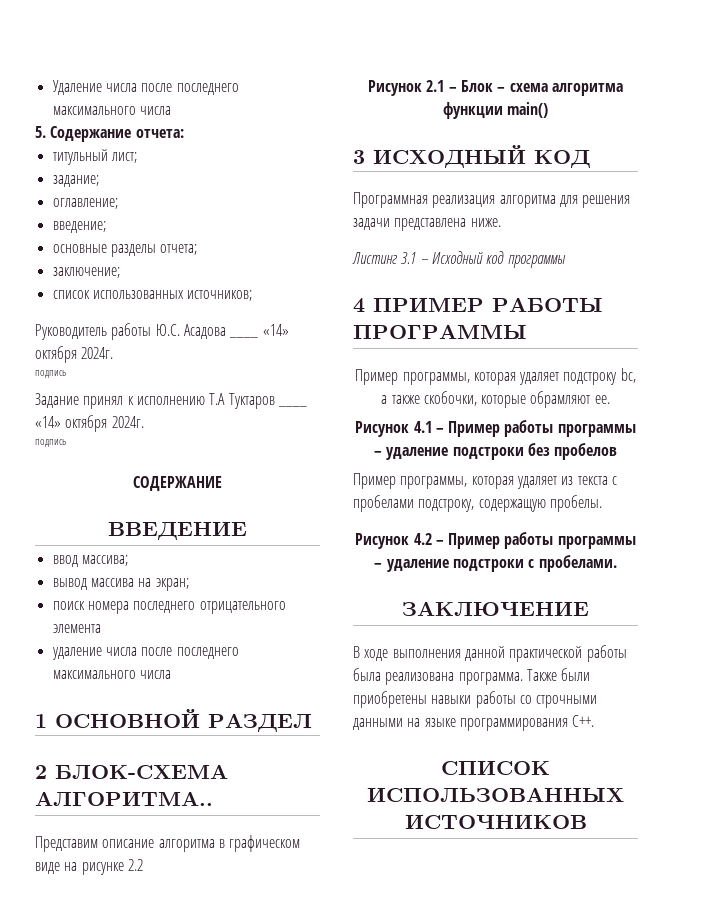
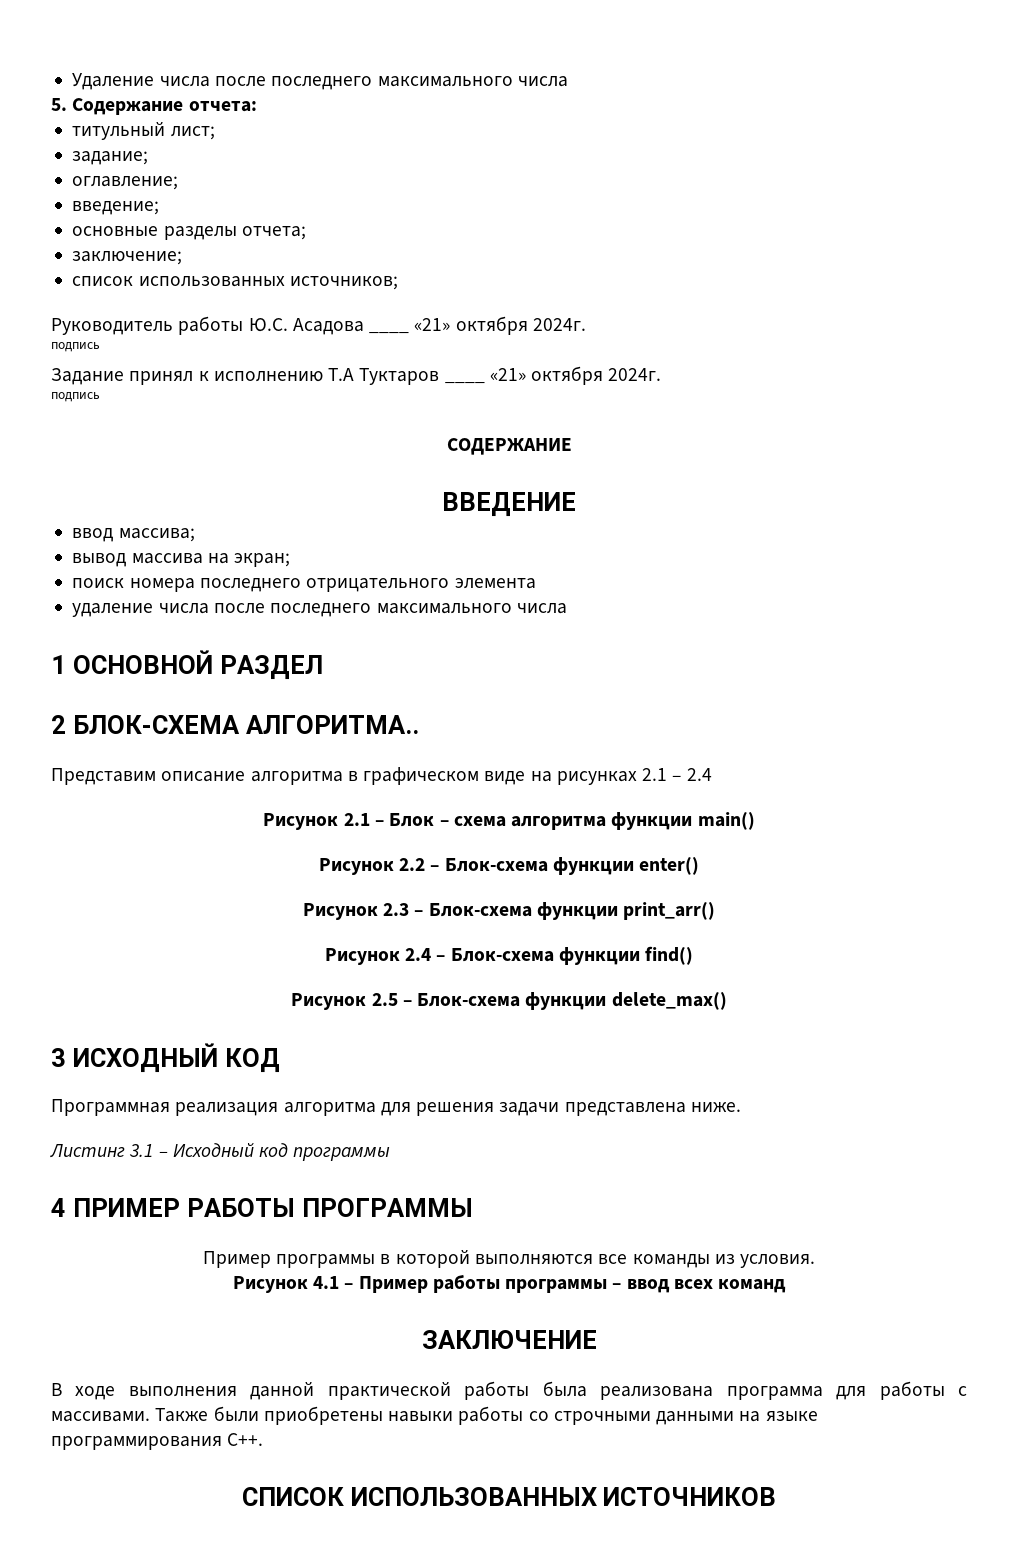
[262,324,289,336] «14» -> [414,318,451,331] «21»
[35,416,61,428] «14» -> [489,368,526,381] «21»
[81,859,143,875] рисунке 2.2 -> [556,768,712,785] рисунках 2.1 – 2.4
(549, 110) none -> [318,857,700,875] [302,902,716,920] [324,946,694,965] [291,992,727,1010] // Рисунок 2.2 – Блок-схема функции enter() // Рисунок 2.3 – Блок-схема функции print_arr() // Рисунок 2.4 – Блок-схема функции find() // Рисунок 2.5 – Блок-схема функции delete_max()
[402,368,636,385] [381,391,610,408] программы, которая удаляет подстроку bc, а также скобочки, которые обрамляют ее. -> [276,1249,816,1268] программы в которой выполняются все команды из условия.
[386,443,618,460] [353,473,617,489] [353,495,602,512] [355,532,636,549] [374,555,617,572] удаление подстроки без пробелов // Пример программы, которая удаляет из текста с пробелами подстроку, содержащую пробелы. // Рисунок 4.2 – Пример работы программы – удаление подстроки с пробелами. -> [626,1279,787,1293] ввод всех команд
[458,672,523,685] программа. -> [726,1381,968,1400] [51,1411,150,1422] программа для работы с массивами.

